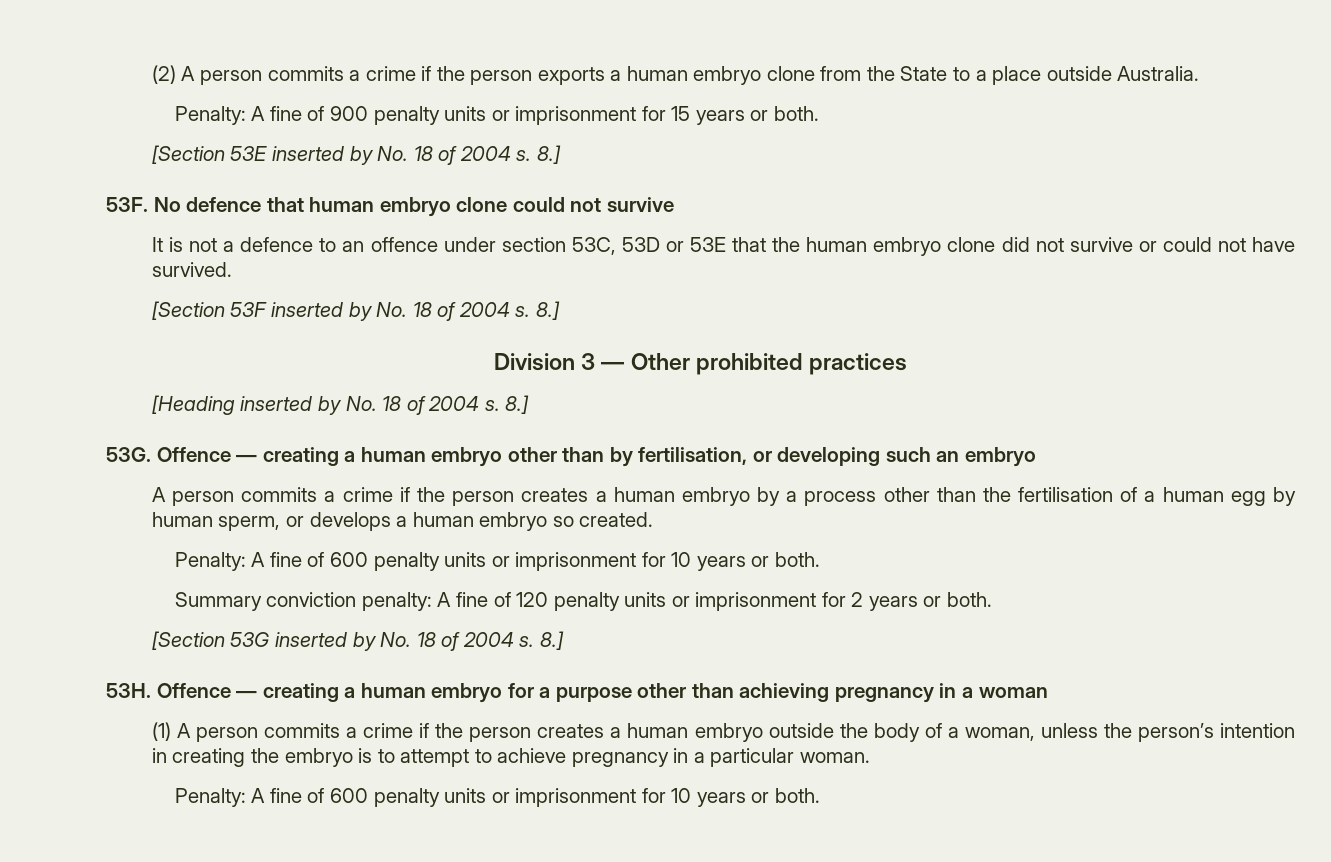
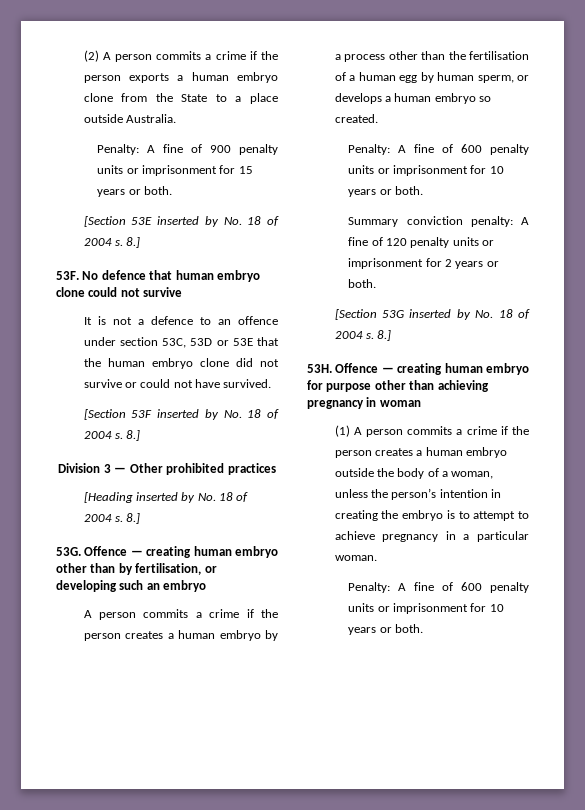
[344,451,356,462] a -> (192, 552) none
[344,687,356,698] a -> (443, 369) none
[539,687,551,698] a -> (323, 385) none
[962,687,974,698] a -> (377, 402) none

